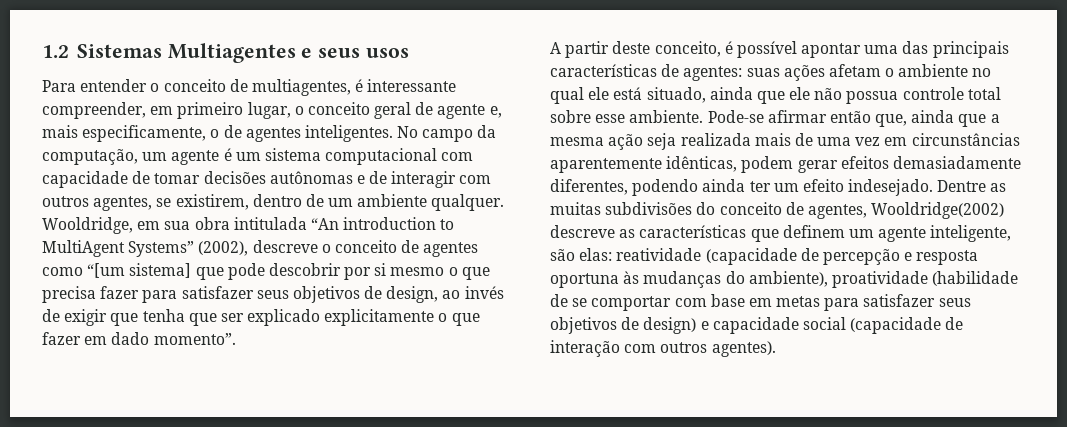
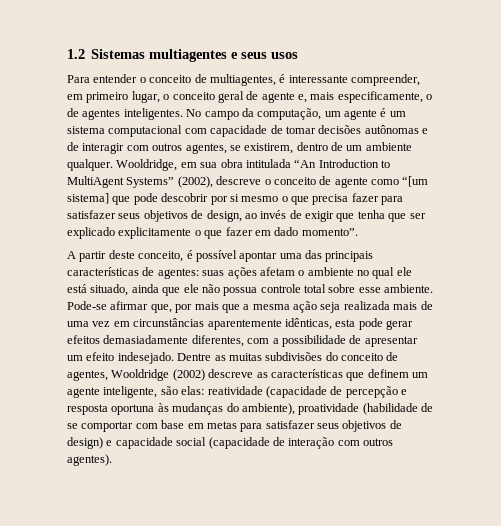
[167,43,296,63] Multiagentes -> [149,49,228,62] multiagentes
[343,217,437,230] introduction -> [318,159,379,168] Introduction
[423,242,479,257] agentes -> [334,177,368,188] agente
[829,110,955,127] então que, ainda -> [150,302,219,313] que, por mais
[741,156,794,173] podem -> [335,318,383,330] esta pode
[632,179,771,196] podendo ainda ter -> [247,335,418,347] com a possibilidade de apresentar
[871,202,1005,219] Wooldridge(2002) -> [111,369,205,381] Wooldridge (2002)

